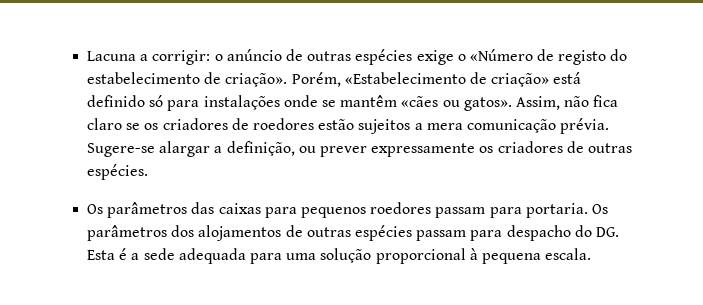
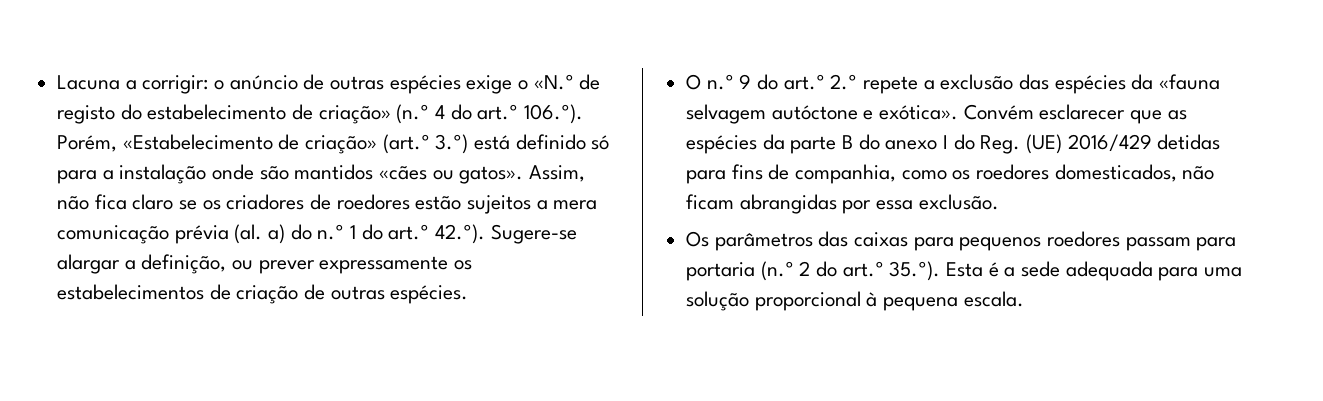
[469,49,533,61] «Número -> [533,74,574,90] «N.º
[225,73,288,87] criação». -> [318,104,584,124] criação» (n.º 4 do art.º 106.º).
(550, 80) none -> [382,134,469,154] (art.º 3.º)
[203,95,398,110] instalações onde se mantêm -> [102,164,374,184] a instalação onde são mantidos
[560,118,610,134] prévia. -> [174,224,486,244] prévia (al. a) do n.º 1 do art.º 42.º).
[497,141,563,153] criadores -> [57,284,299,304] estabelecimentos de criação
(149, 172) none -> [686,74,1221,94] [686,104,1187,124] [686,134,1221,154] [686,164,1215,184] [686,194,999,214] // O n.º 9 do art.º 2.º repete a exclusão das espécies da «fauna selvagem autóctone e exótica». Convém esclarecer que as espécies da parte B do anexo I do Reg. (UE) 2016/429 detidas para fins de companhia, como os roedores domesticados, não ficam abrangidas por essa exclusão.
[525,203,608,218] [87,225,619,241] portaria. Os parâmetros dos alojamentos de outras espécies passam para despacho do DG. -> [686,261,941,281] portaria (n.º 2 do art.º 35.º).

